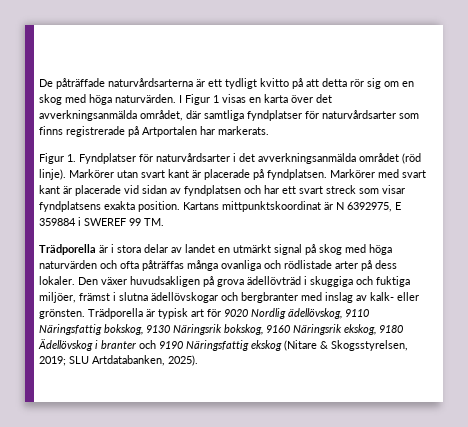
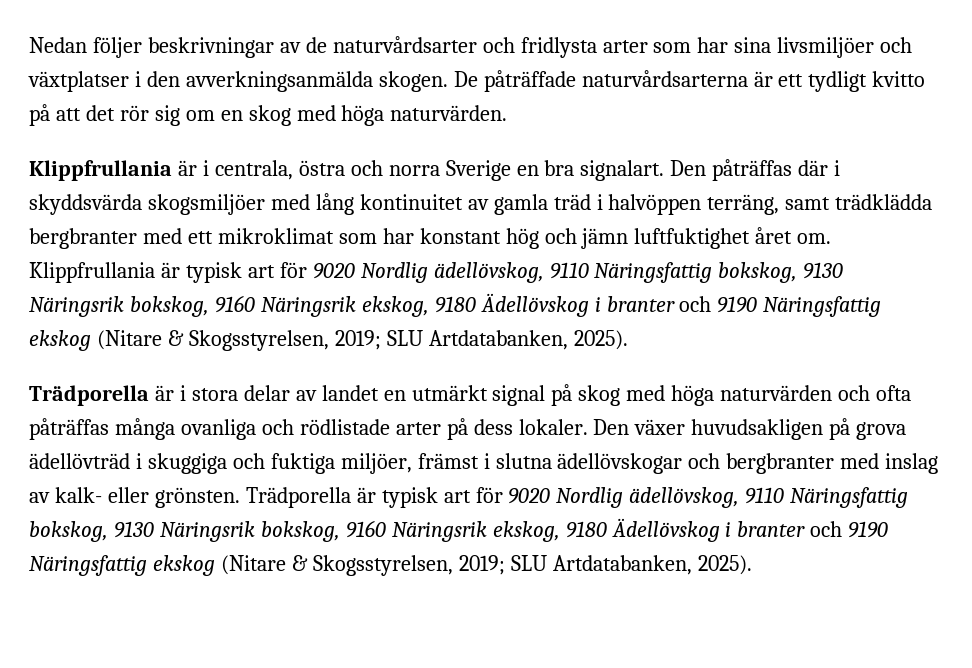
(39, 83) none -> [29,36,913,58] [28,71,448,92] Nedan följer beskrivningar av de naturvårdsarter och fridlysta arter som har sina livsmiljöer och växtplatser i den avverkningsanmälda skogen.
[322,78,347,87] detta -> [85,105,115,121] det
[179,94,332,105] [39,110,419,121] [39,126,269,137] [39,153,421,164] [39,169,426,180] [39,185,405,196] [39,201,401,212] [39,217,164,226] I Figur 1 visas en karta över det avverkningsanmälda området, där samtliga fyndplatser för naturvårdsarter som finns registrerade på Artportalen har markerats. // Figur 1. Fyndplatser för naturvårdsarter i det avverkningsanmälda området (röd linje). Markörer utan svart kant är placerade på fyndplatsen. Markörer med svart kant är placerade vid sidan av fyndplatsen och har ett svart streck som visar fyndplatsens exakta position. Kartans mittpunktskoordinat är N 6392975, E 359884 i SWEREF 99 TM. -> [29,159,841,181] [29,193,933,215] [29,227,832,249] [29,262,844,283] [29,293,882,317] [29,330,628,351] // Klippfrullania är i centrala, östra och norra Sverige en bra signalart. Den påträffas där i skyddsvärda skogsmiljöer med lång kontinuitet av gamla träd i halvöppen terräng, samt trädklädda bergbranter med ett mikroklimat som har konstant hög och jämn luftfuktighet året om. Klippfrullania är typisk art för 9020 Nordlig ädellövskog, 9110 Näringsfattig bokskog, 9130 Näringsrik bokskog, 9160 Näringsrik ekskog, 9180 Ädellövskog i branter och 9190 Näringsfattig ekskog (Nitare & Skogsstyrelsen, 2019; SLU Artdatabanken, 2025).

